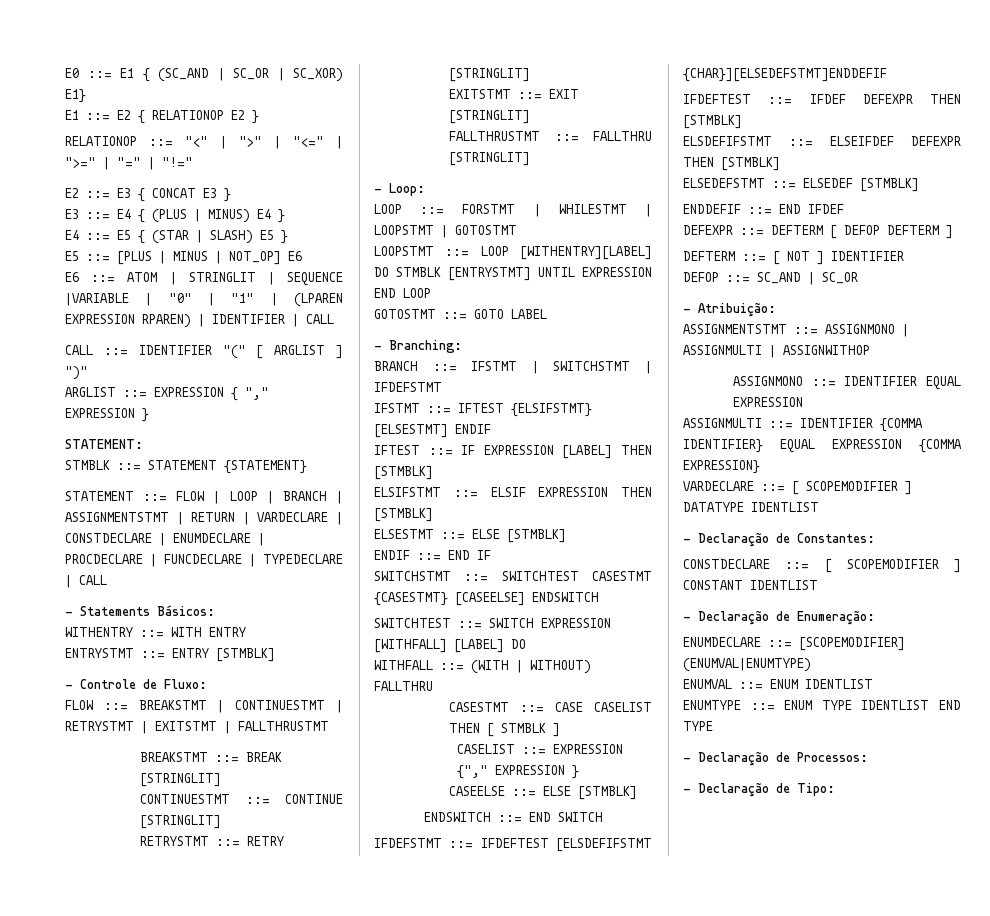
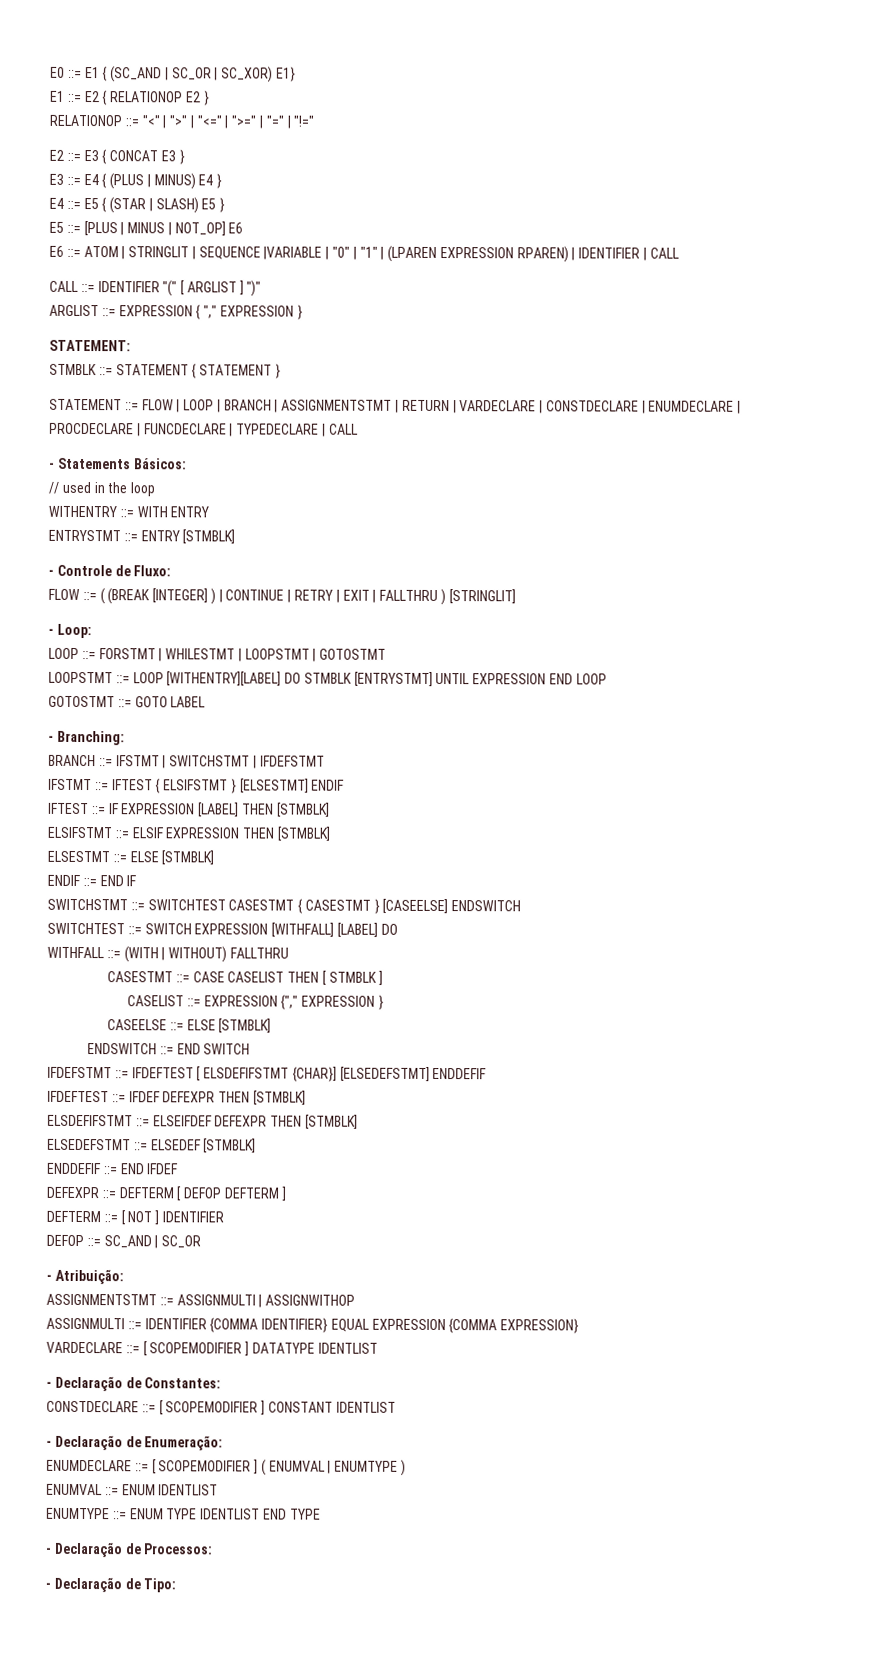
[224,460,307,474] {STATEMENT} -> [191,363,281,379] { STATEMENT }
(215, 610) none -> [48,481,156,497] // // used in the loop
[138,700,344,713] [65,721,329,734] [140,752,283,762] [140,773,222,787] [140,794,343,804] [140,815,222,829] [140,836,285,846] [449,68,531,82] [449,89,580,99] [449,110,531,124] [449,131,652,141] BREAKSTMT | CONTINUESTMT | RETRYSTMT | EXITSTMT | FALLTHRUSTMT // BREAKSTMT ::= BREAK [STRINGLIT] // CONTINUESTMT ::= CONTINUE [STRINGLIT] // RETRYSTMT ::= RETRY [STRINGLIT] // EXITSTMT ::= EXIT [STRINGLIT] // FALLTHRUSTMT ::= FALLTHRU -> [99,588,446,606] ( (BREAK [INTEGER] ) | CONTINUE | RETRY | EXIT | FALLTHRU )
[511,403,592,417] {ELSIFSTMT} -> [155,778,237,794] { ELSIFSTMT }
[374,592,448,606] {CASESTMT} -> [297,898,380,914] { CASESTMT }
[556,838,652,852] [683,68,887,82] [ELSDEFIFSTMT {CHAR}][ELSEDEFSTMT]ENDDEFIF -> [196,1066,487,1082] [ ELSDEFIFSTMT {CHAR}] [ELSEDEFSTMT] ENDDEFIF
[825,324,909,337] ASSIGNMONO | -> (174, 1301) none
[733,376,961,390] [733,397,804,407] // ASSIGNMONO ::= IDENTIFIER EQUAL EXPRESSION -> (356, 1300) none
[799,637,905,651] [683,658,811,672] [SCOPEMODIFIER] (ENUMVAL|ENUMTYPE) -> [151,1459,407,1476] [ SCOPEMODIFIER ] ( ENUMVAL | ENUMTYPE )

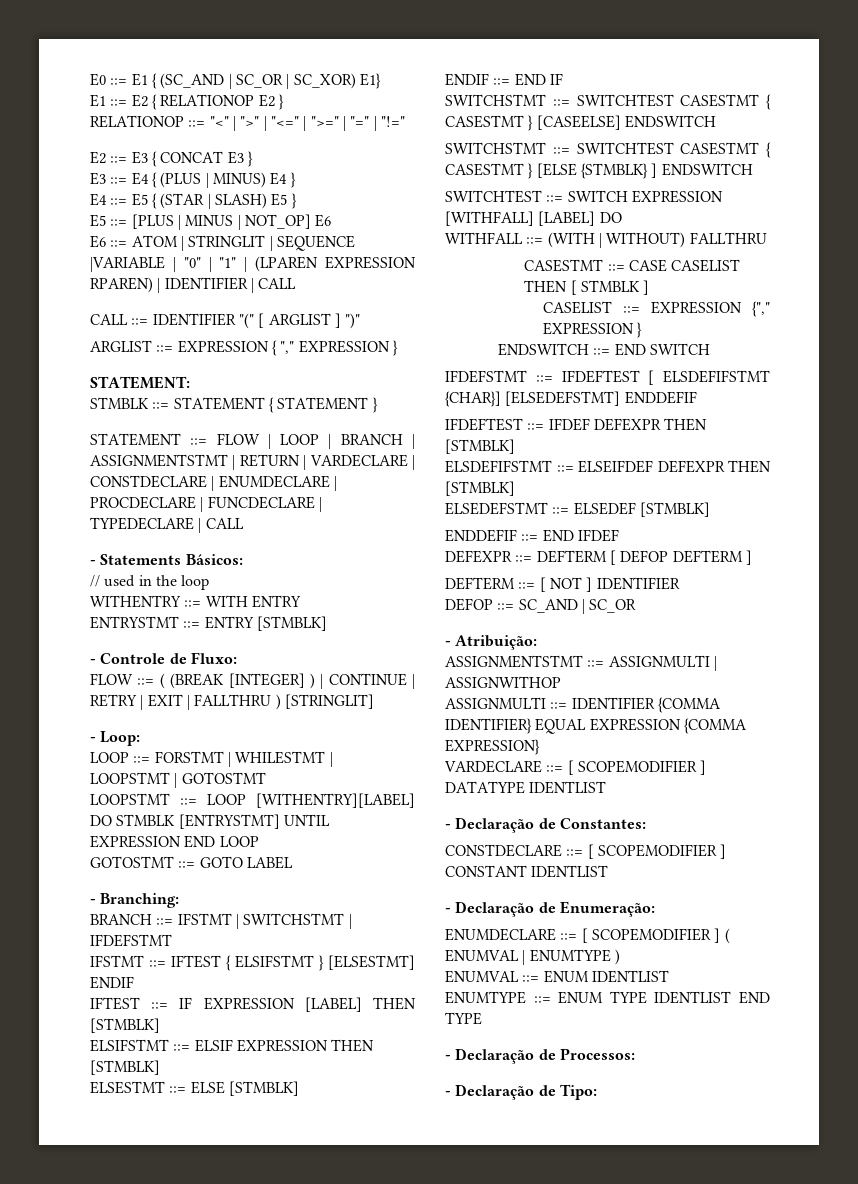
(522, 906) none -> [445,142,771,158] [445,163,753,179] // SWITCHSTMT ::= SWITCHTEST CASESTMT { CASESTMT } [ELSE {STMBLK} ] ENDSWITCH
[107,1018,272,1034] // CASEELSE ::= ELSE [STMBLK] -> (642, 330) none

